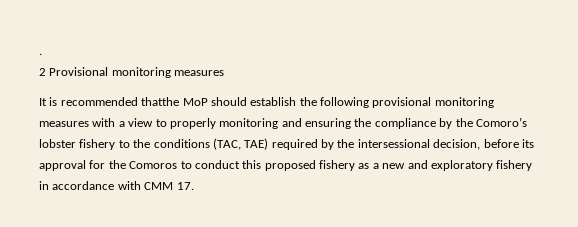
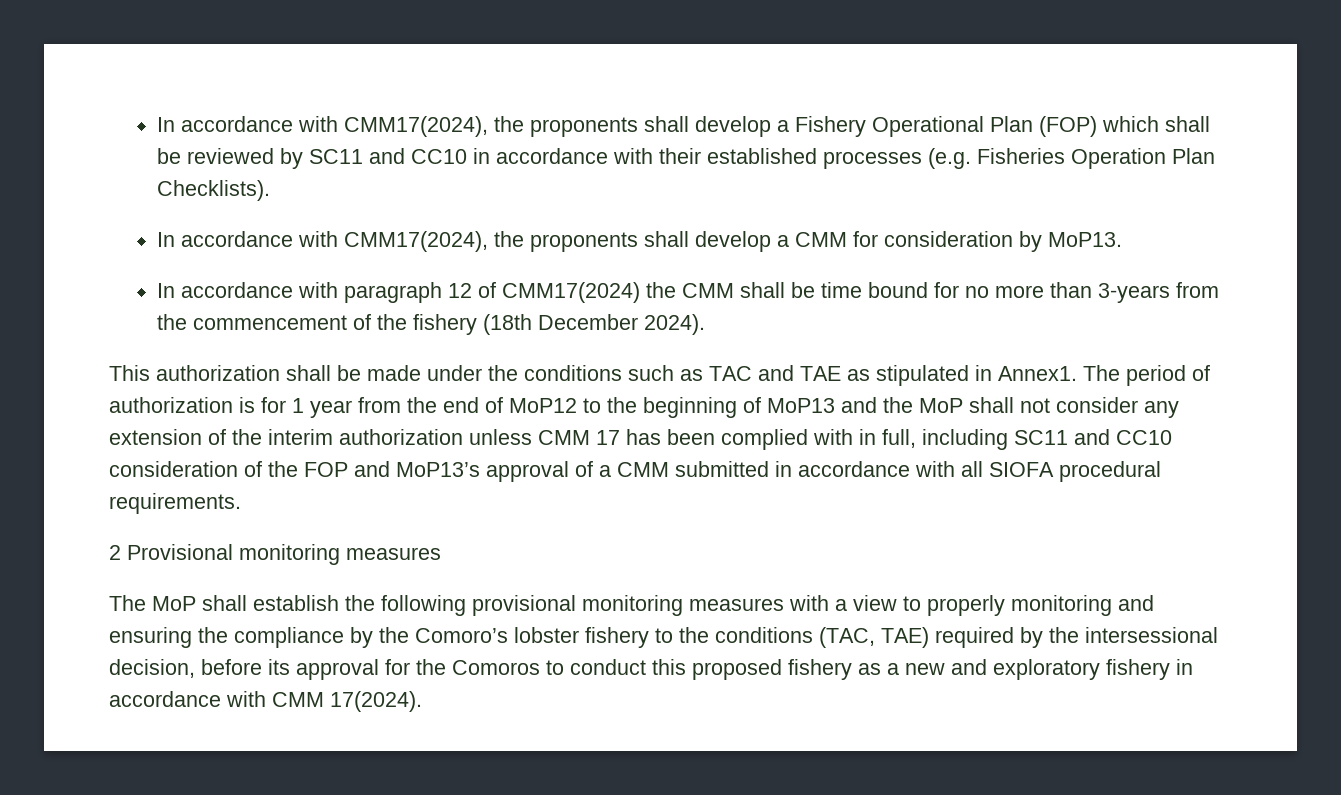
[39,53,42,55] [39,67,225,78] [39,97,247,106] . // 2 Provisional monitoring measures // It is recommended thatthe MoP should -> [157,116,1211,137] [157,148,1216,169] [157,180,271,201] [157,231,1123,252] [157,282,1220,303] [157,314,706,335] [109,365,1210,386] [109,397,1179,418] [109,429,1172,450] [109,461,1161,482] [109,493,241,514] [109,544,441,565] [109,595,247,611] In accordance with CMM17(2024), the proponents shall develop a Fishery Operational Plan (FOP) which shall be reviewed by SC11 and CC10 in accordance with their established processes (e.g. Fisheries Operation Plan Checklists). // In accordance with CMM17(2024), the proponents shall develop a CMM for consideration by MoP13. // In accordance with paragraph 12 of CMM17(2024) the CMM shall be time bound for no more than 3-years from the commencement of the fishery (18th December 2024). // This authorization shall be made under the conditions such as TAC and TAE as stipulated in Annex1. The period of authorization is for 1 year from the end of MoP12 to the beginning of MoP13 and the MoP shall not consider any extension of the interim authorization unless CMM 17 has been complied with in full, including SC11 and CC10 consideration of the FOP and MoP13’s approval of a CMM submitted in accordance with all SIOFA procedural requirements. // 2 Provisional monitoring measures // The MoP shall
[176,182,194,190] 17. -> [330,691,422,712] 17(2024).

